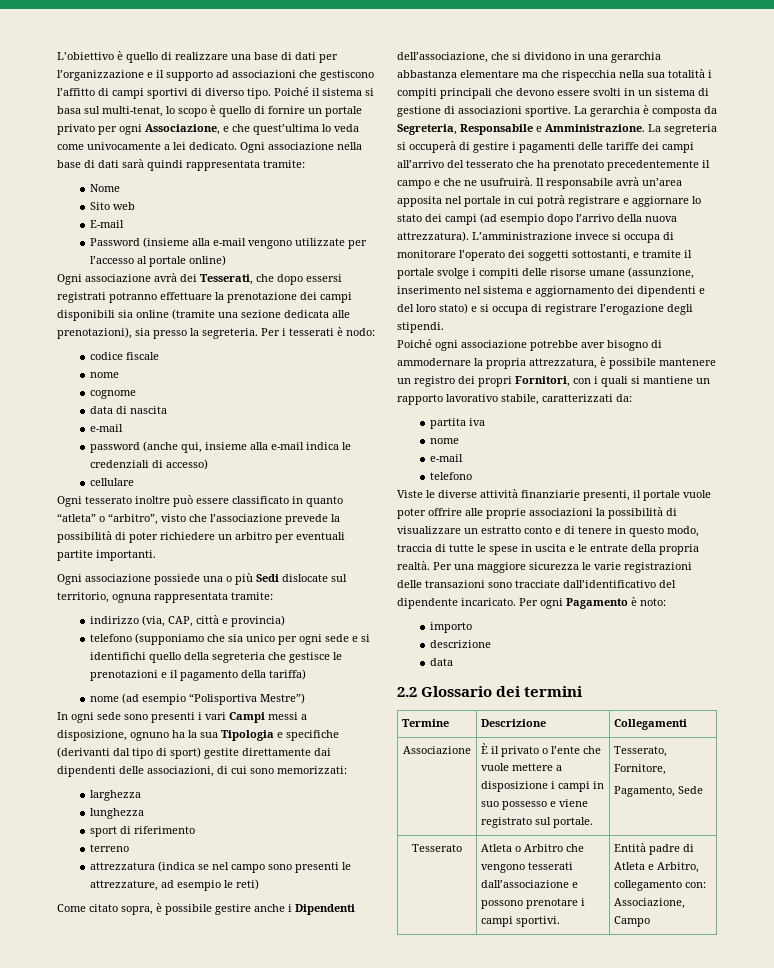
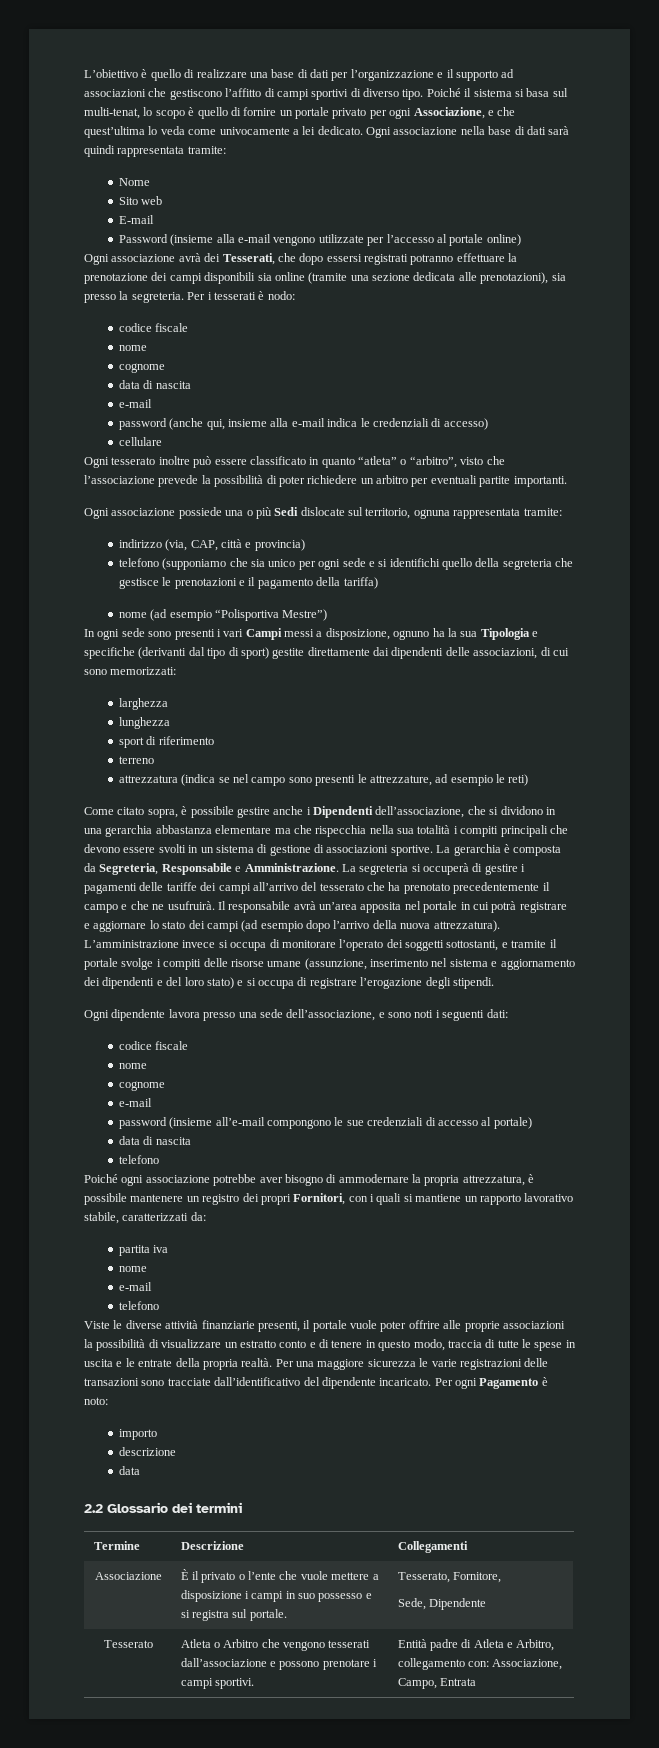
(444, 327) none -> [84,1009,508,1021] [118,1041,189,1050] [118,1063,147,1069] [118,1081,165,1091] [118,1098,152,1107] [118,1117,532,1129] [118,1136,191,1145] [118,1155,159,1164] // Ogni dipendente lavora presso una sede dell’associazione, e sono noti i seguenti dati: // codice fiscale // nome // cognome // e-mail // password (insieme all’e-mail compongono le sue credenziali di accesso al portale) // data di nascita // telefono
[559,799,589,807] [481,817,533,828] viene registrato -> [180,1610,229,1621] si registra
[614,786,704,797] Pagamento, Sede -> [397,1598,486,1610] Sede, Dipendente
[614,916,651,927] Campo -> [397,1678,476,1689] Campo, Entrata

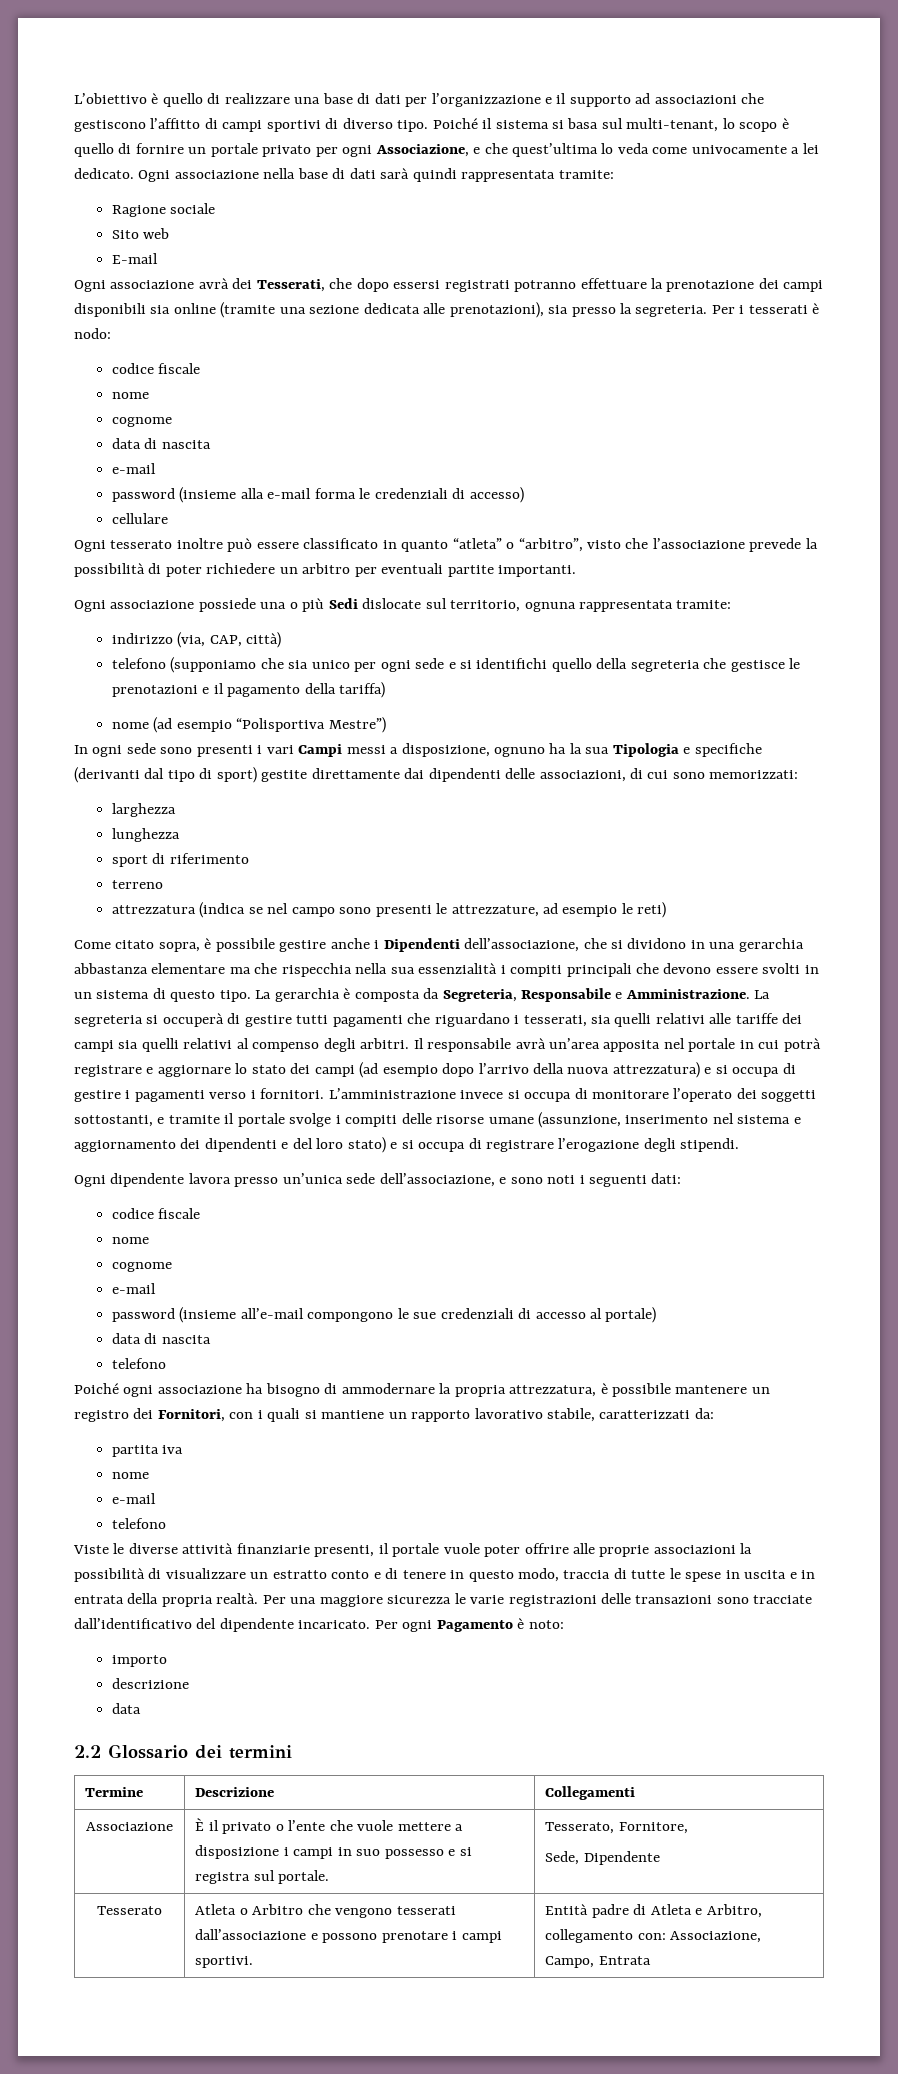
[84,107,140,119] multi-tenat, -> [626,118,719,132] multi-tenant,
[118,178,150,186] Nome -> [111,203,216,217] Ragione sociale
[118,234,521,246] // Password (insieme alla e-mail vengono utilizzate per l’accesso al portale online) -> (158, 258) none
[169,418,358,430] (anche qui, insieme alla e-mail indica -> [179,487,356,503] (insieme alla e-mail forma
[221,539,305,551] città e provincia) -> [246,632,282,648] città)
[417,825,451,834] totalità -> [418,963,498,974] essenzialità
[269,844,433,856] gestione di associazioni sportive. -> [170,990,251,1002] questo tipo.
[521,864,526,872] [84,882,550,894] [84,901,215,913] i pagamenti delle tariffe dei campi all’arrivo del tesserato che ha prenotato precedentemente il campo e che ne usufruirà. -> [296,1013,803,1027] [74,1038,410,1052] tutti pagamenti che riguardano i tesserati, sia quelli relativi alle tariffe dei campi sia quelli relativi al compenso degli arbitri.
[433,920,500,932] attrezzatura). -> [612,1062,796,1078] [74,1088,325,1102] attrezzatura) e si occupa di gestire i pagamenti verso i fornitori.
[238,1012,257,1018] una -> [282,1173,343,1184] un’unica
[213,1174,283,1186] potrebbe aver -> [246,1383,264,1394] ha
[260,1194,291,1205] propri -> (154, 1413) none
[125,1358,173,1367] le entrate -> [801,1570,816,1579] [74,1595,124,1604] in entrata

